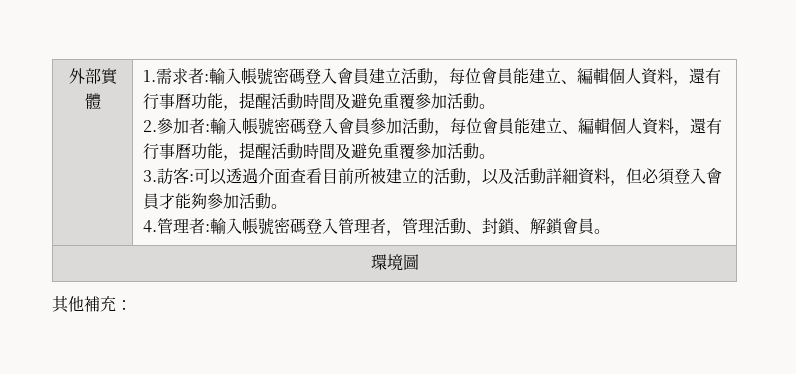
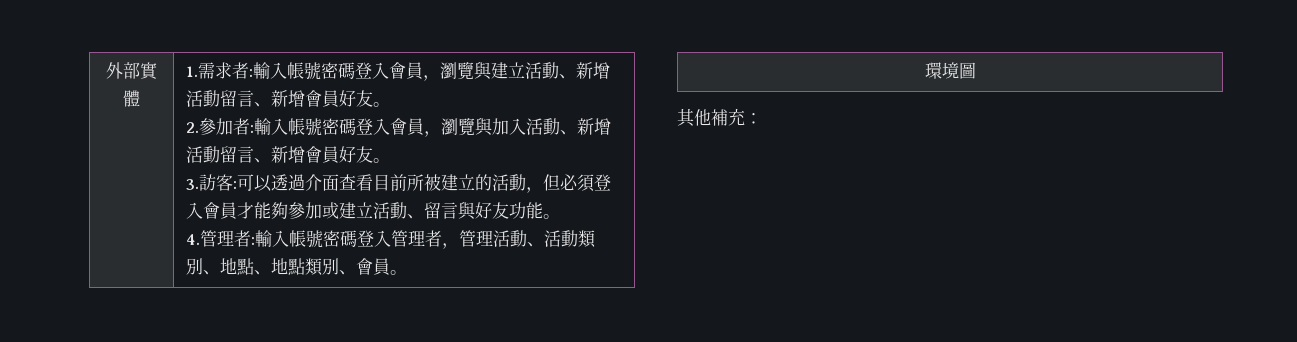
[368,68,721,86] [142,92,479,111] 建立活動，每位會員能建立、編輯個人資料，還有行事曆功能，提醒活動時間及避免重覆參加活動 -> [422,62,610,81] [185,90,373,107] ，瀏覽與建立活動、新增活動留言、新增會員好友
[369,118,722,136] [142,142,479,161] 參加活動，每位會員能建立、編輯個人資料，還有行事曆功能，提醒活動時間及避免重覆參加活動 -> [423,118,611,137] [185,146,373,163] ，瀏覽與加入活動、新增活動留言、新增會員好友
[481,168,626,186] 以及活動詳細資料， -> (543, 190) none
[238,193,271,209] 活動 -> [321,202,543,220] 或建立活動、留言與好友功能
[481,218,563,235] 封鎖、解鎖 -> [543,230,596,248] [185,258,356,276] 活動類別、地點、地點類別、

